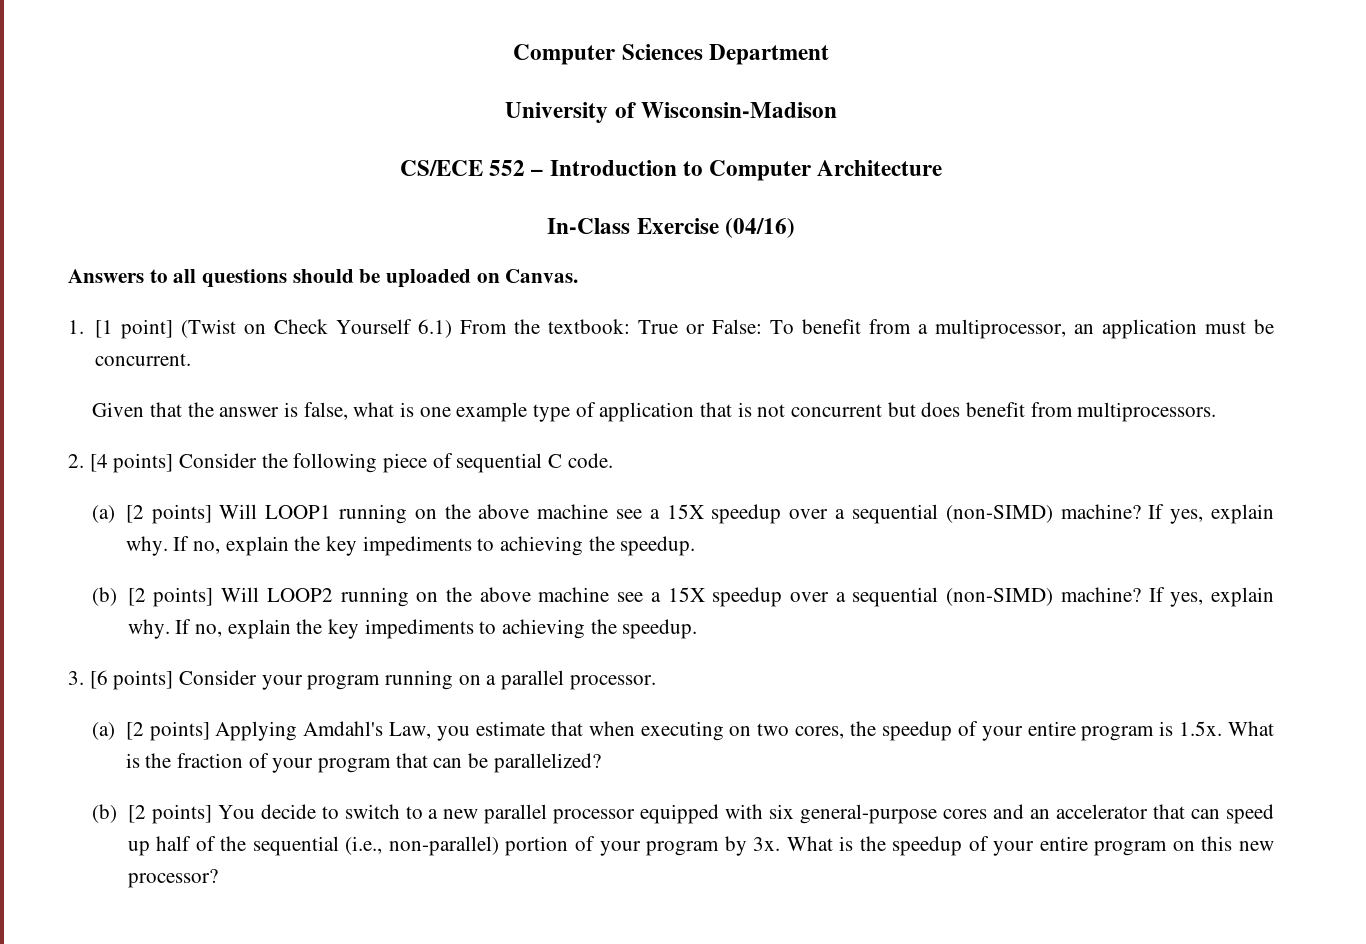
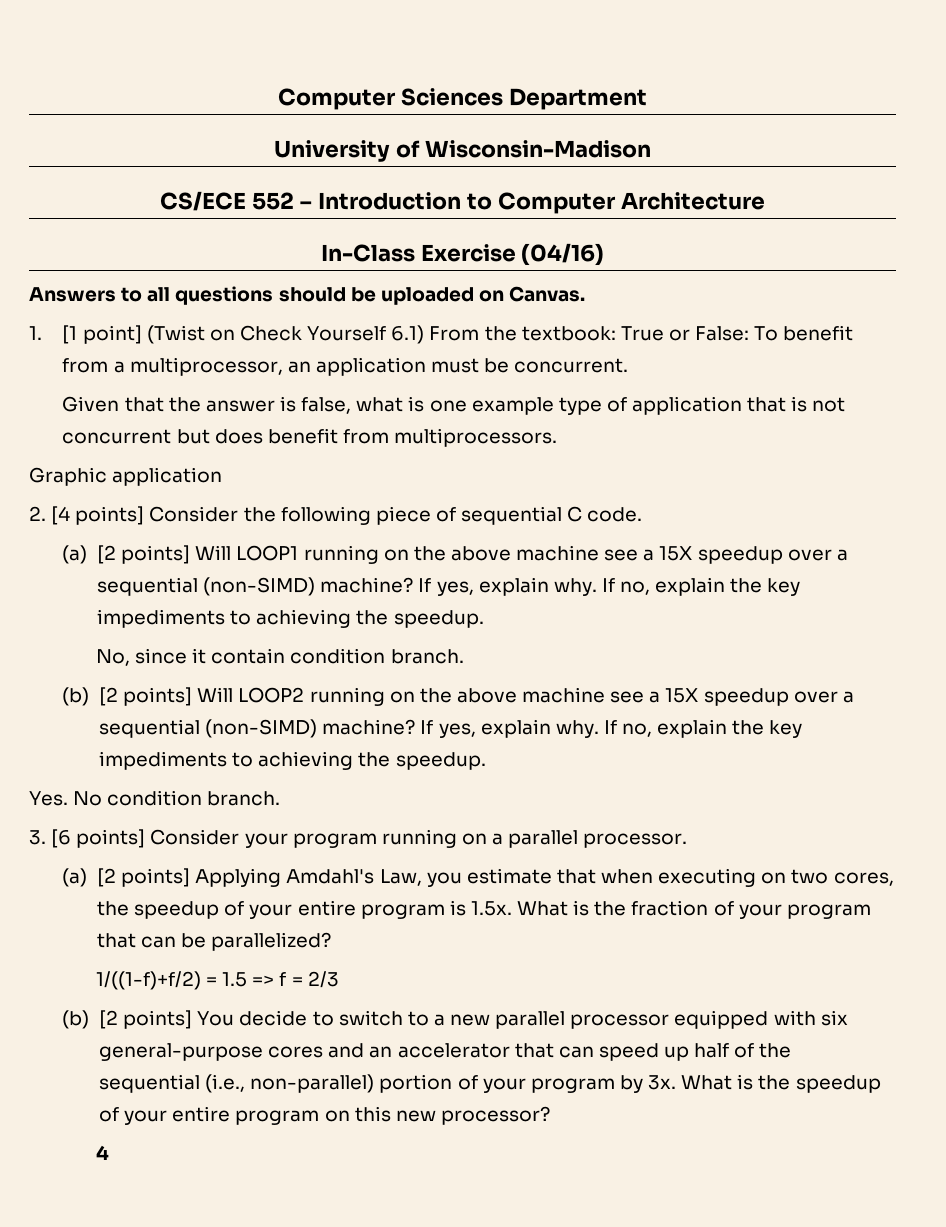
(1217, 412) none -> [29,467,223,486] // Graphic application
(696, 546) none -> [95,648,464,666] // No, since it contain condition branch.
(698, 629) none -> [29,790,281,806] // Yes. No condition branch.
(601, 763) none -> [95,971,339,990] // 1/((1-f)+f/2) = 1.5 => f = 2/3
(218, 878) none -> [95,1145,109,1160] // 4

